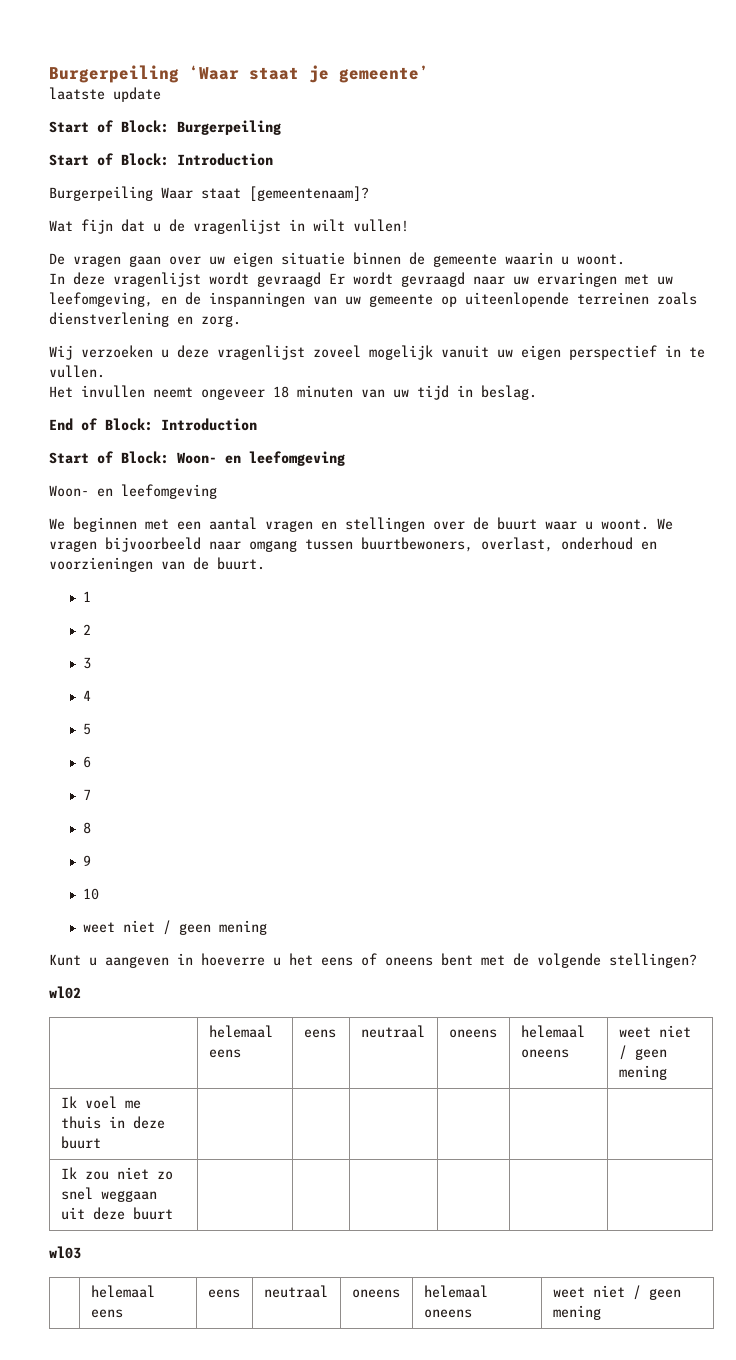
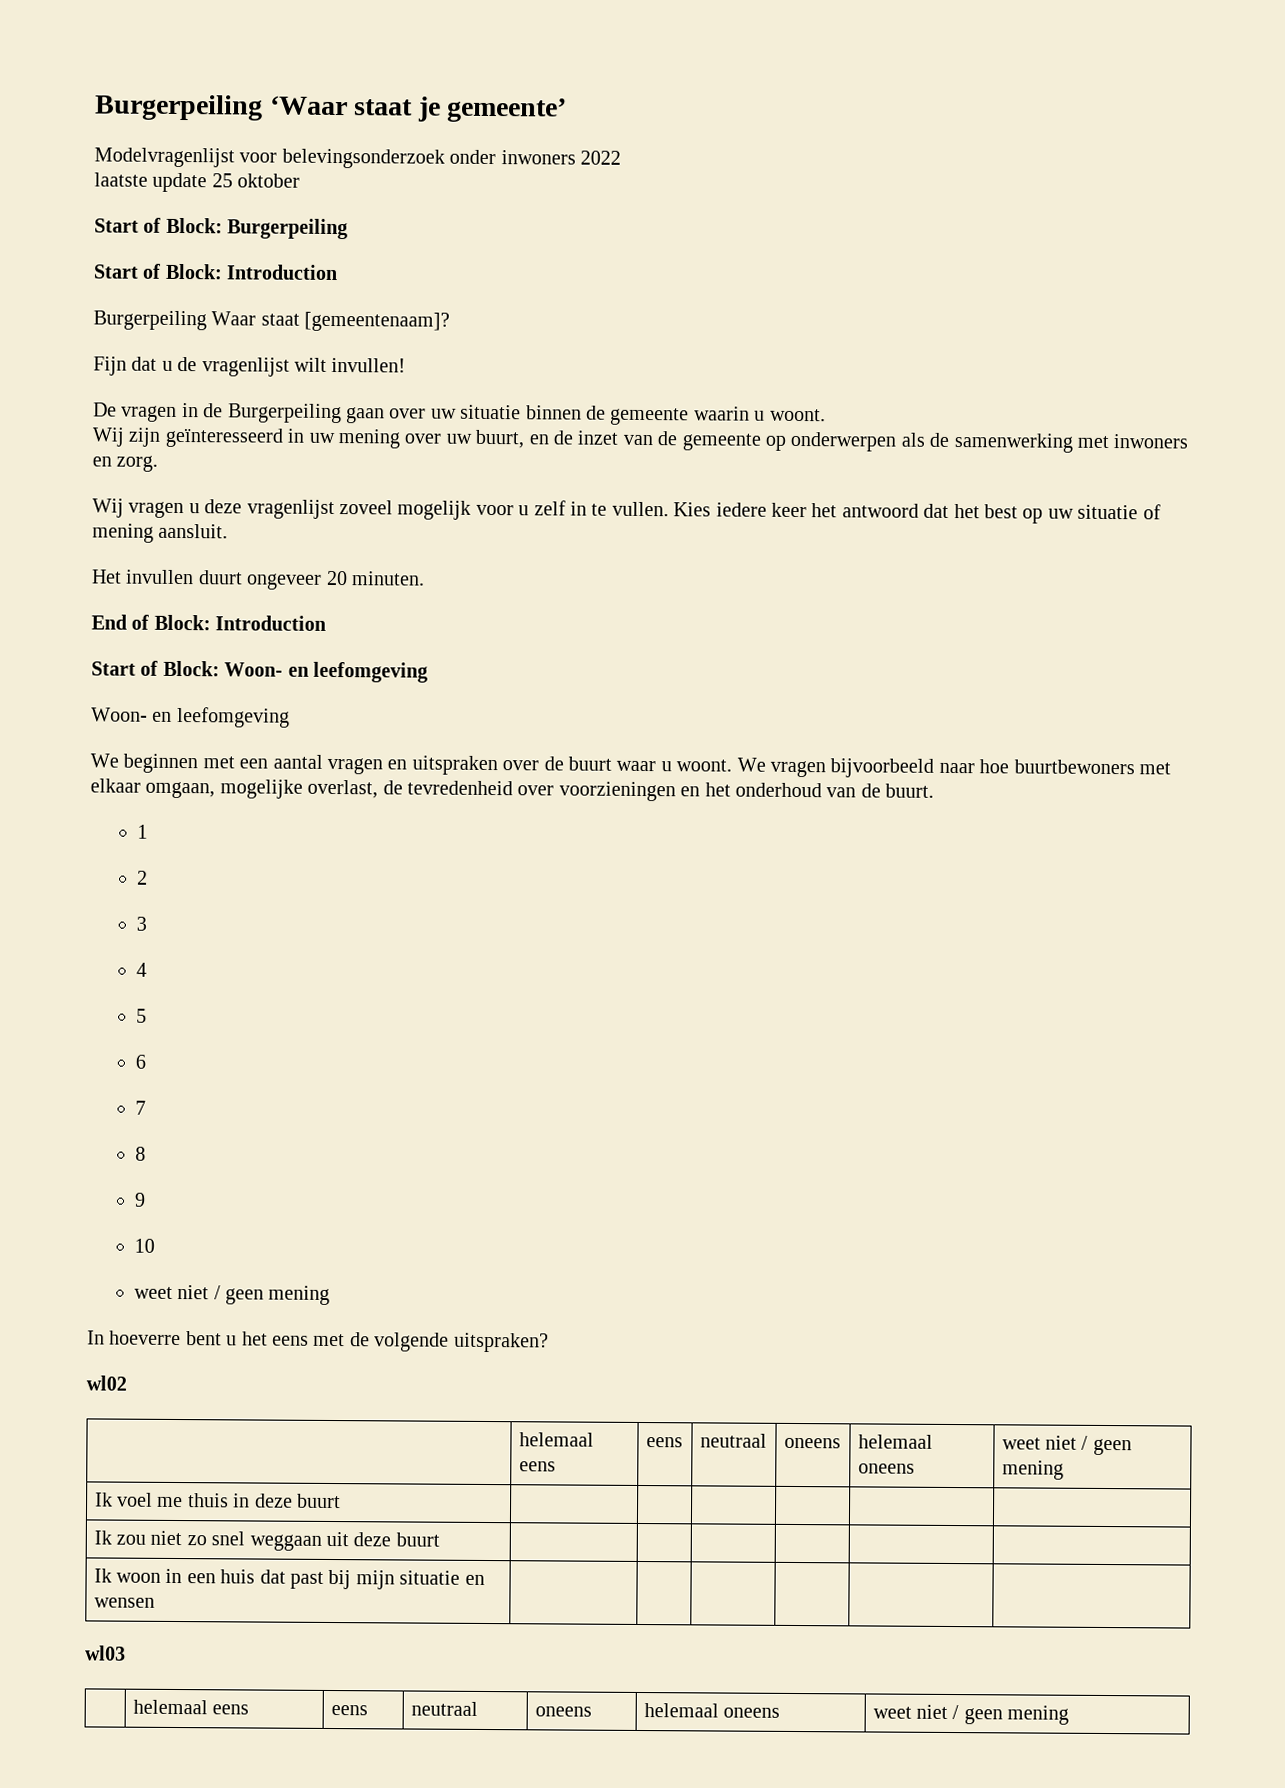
(429, 74) none -> [94,147,621,169] // Modelvragenlijst voor belevingsonderzoek onder inwoners 2022
(161, 94) none -> [211,173,301,188] 25 oktober
[49,219,113,234] Wat fijn -> [93,356,127,376] Fijn
[289,219,409,232] in wilt vullen! -> [294,357,407,373] wilt invullen!
(121, 261) none -> [181,403,342,424] in de Burgerpeiling
[233,252,273,267] eigen -> (457, 413) none
[49,272,673,287] [49,292,697,307] [49,312,169,327] In deze vragenlijst wordt gevraagd Er wordt gevraagd naar uw ervaringen met uw leefomgeving, en de inspanningen van uw gemeente op uiteenlopende terreinen zoals dienstverlening -> [92,427,1189,453] Wij zijn geïnteresseerd in uw mening over uw buurt, en de inzet van de gemeente op onderwerpen als de samenwerking met inwoners
[81,345,153,358] verzoeken -> [128,501,185,519] vragen
[441,345,657,360] vanuit uw eigen perspectief -> [475,500,566,516] voor u zelf
[49,385,537,400] // Het invullen neemt ongeveer 18 minuten van uw tijd in beslag. -> [673,502,1161,524] [92,523,229,543] [91,569,425,590] Kies iedere keer het antwoord dat het best op uw situatie of mening aansluit. // Het invullen duurt ongeveer 20 minuten.
[345,517,425,532] stellingen -> [411,755,498,776] uitspraken
[249,537,657,552] [49,557,153,572] omgang tussen buurtbewoners, overlast, onderhoud en voorzieningen -> [979,759,1171,775] [90,778,822,802] hoe buurtbewoners met elkaar omgaan, mogelijke overlast, de tevredenheid over voorzieningen en het onderhoud
[49,953,473,968] Kunt u aangeven in hoeverre u het eens of oneens bent -> [87,1330,309,1346] In hoeverre bent u het eens
[609,953,697,968] stellingen? -> [453,1332,549,1353] uitspraken?
(173, 1213) none -> [93,1568,485,1590] [93,1597,155,1608] // Ik woon in een huis dat past bij mijn situatie en wensen | | | | | |

